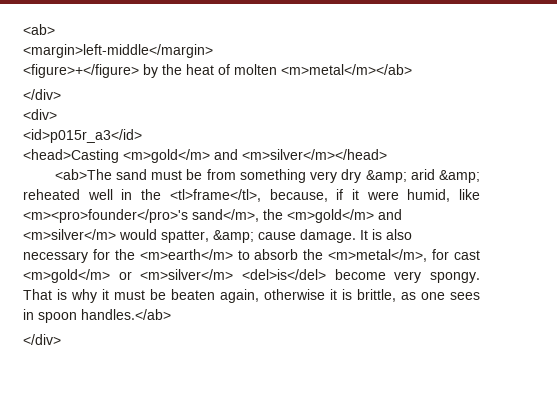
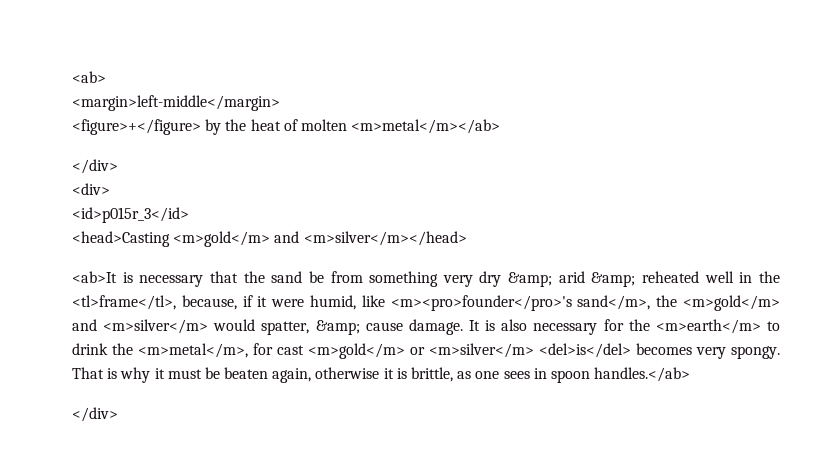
[23,129,142,143] <id>p015r_a3</id> -> [72,207,189,223] <id>p015r_3</id>
[54,169,183,180] <ab>The sand must -> [72,271,303,287] <ab>It is necessary that the sand
[254,249,299,260] absorb -> [72,343,108,355] drink
[334,269,386,280] become -> [636,343,692,355] becomes

